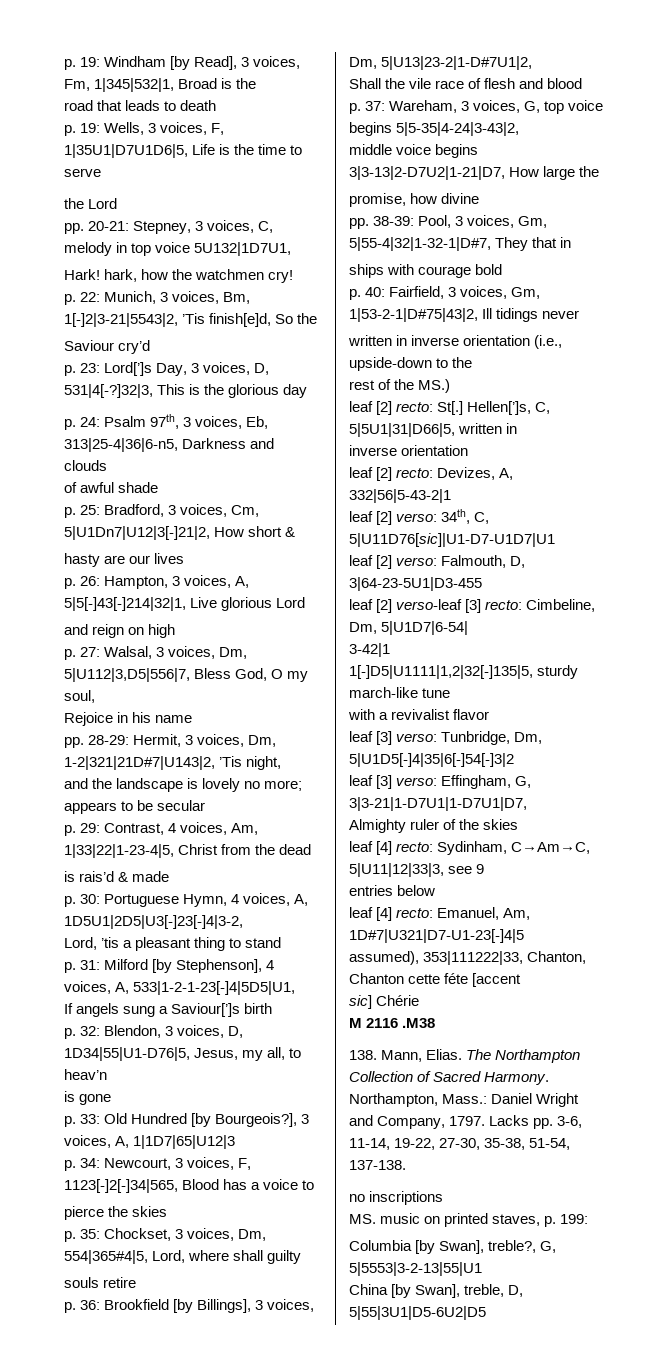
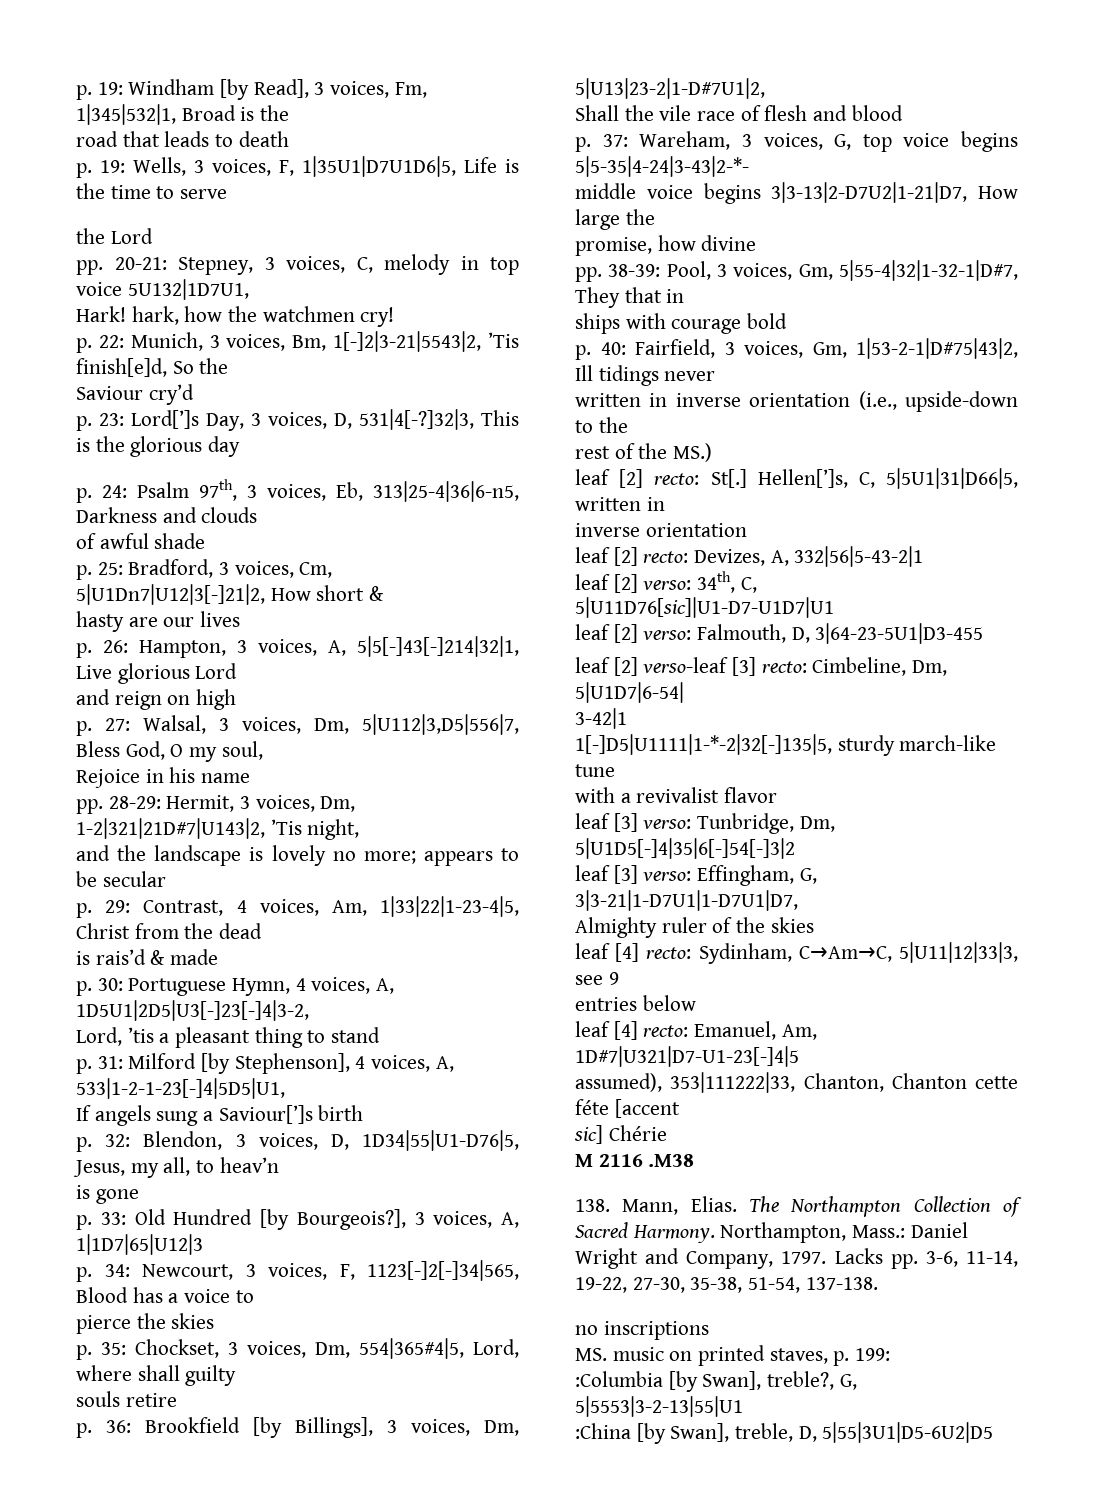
[396,122,520,136] 5|5-35|4-24|3-43|2, -> [575,156,749,177] 5|5-35|4-24|3-43|2-*-
[349,665,533,679] 1[-]D5|U1111|1,2|32[-]135|5, -> [575,734,832,755] 1[-]D5|U1111|1-*-2|32[-]135|5,
[349,1240,412,1251] Columbia -> [575,1371,663,1387] :Columbia
[349,1284,388,1295] China -> [575,1423,631,1439] :China

